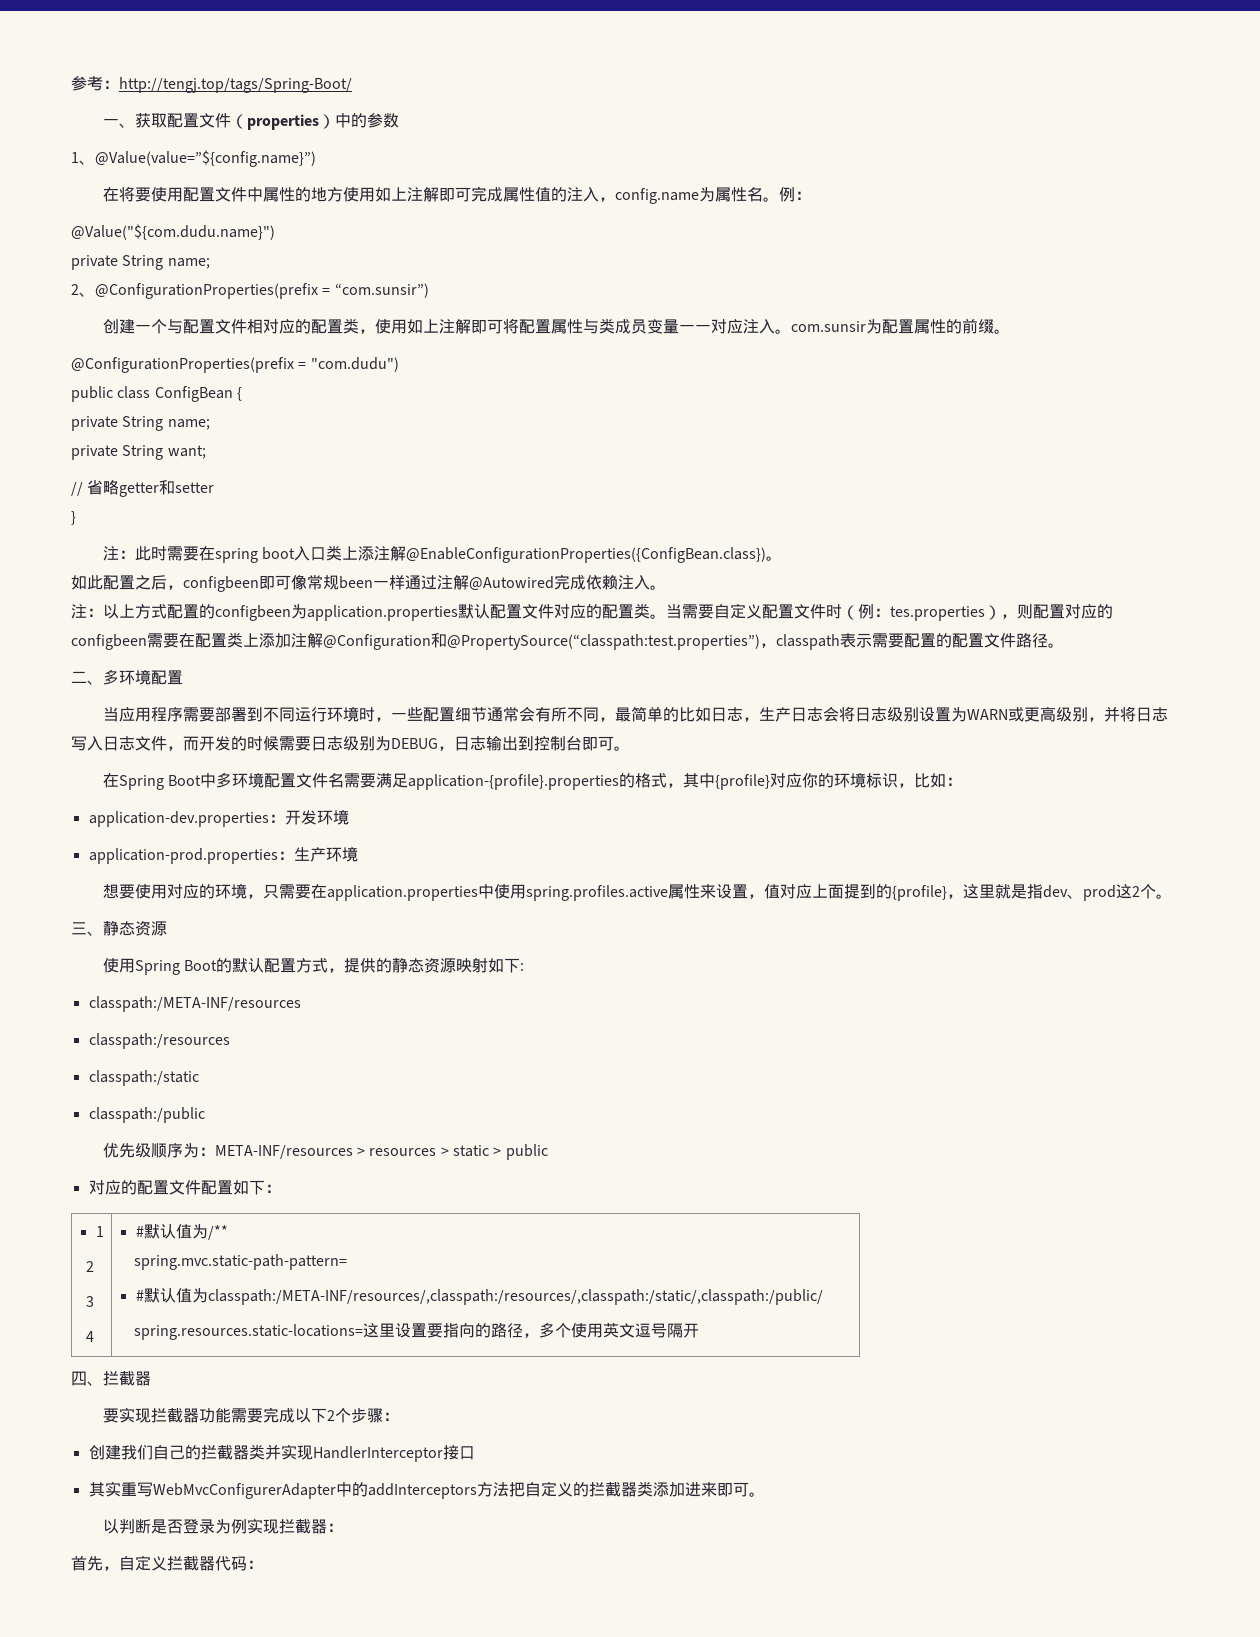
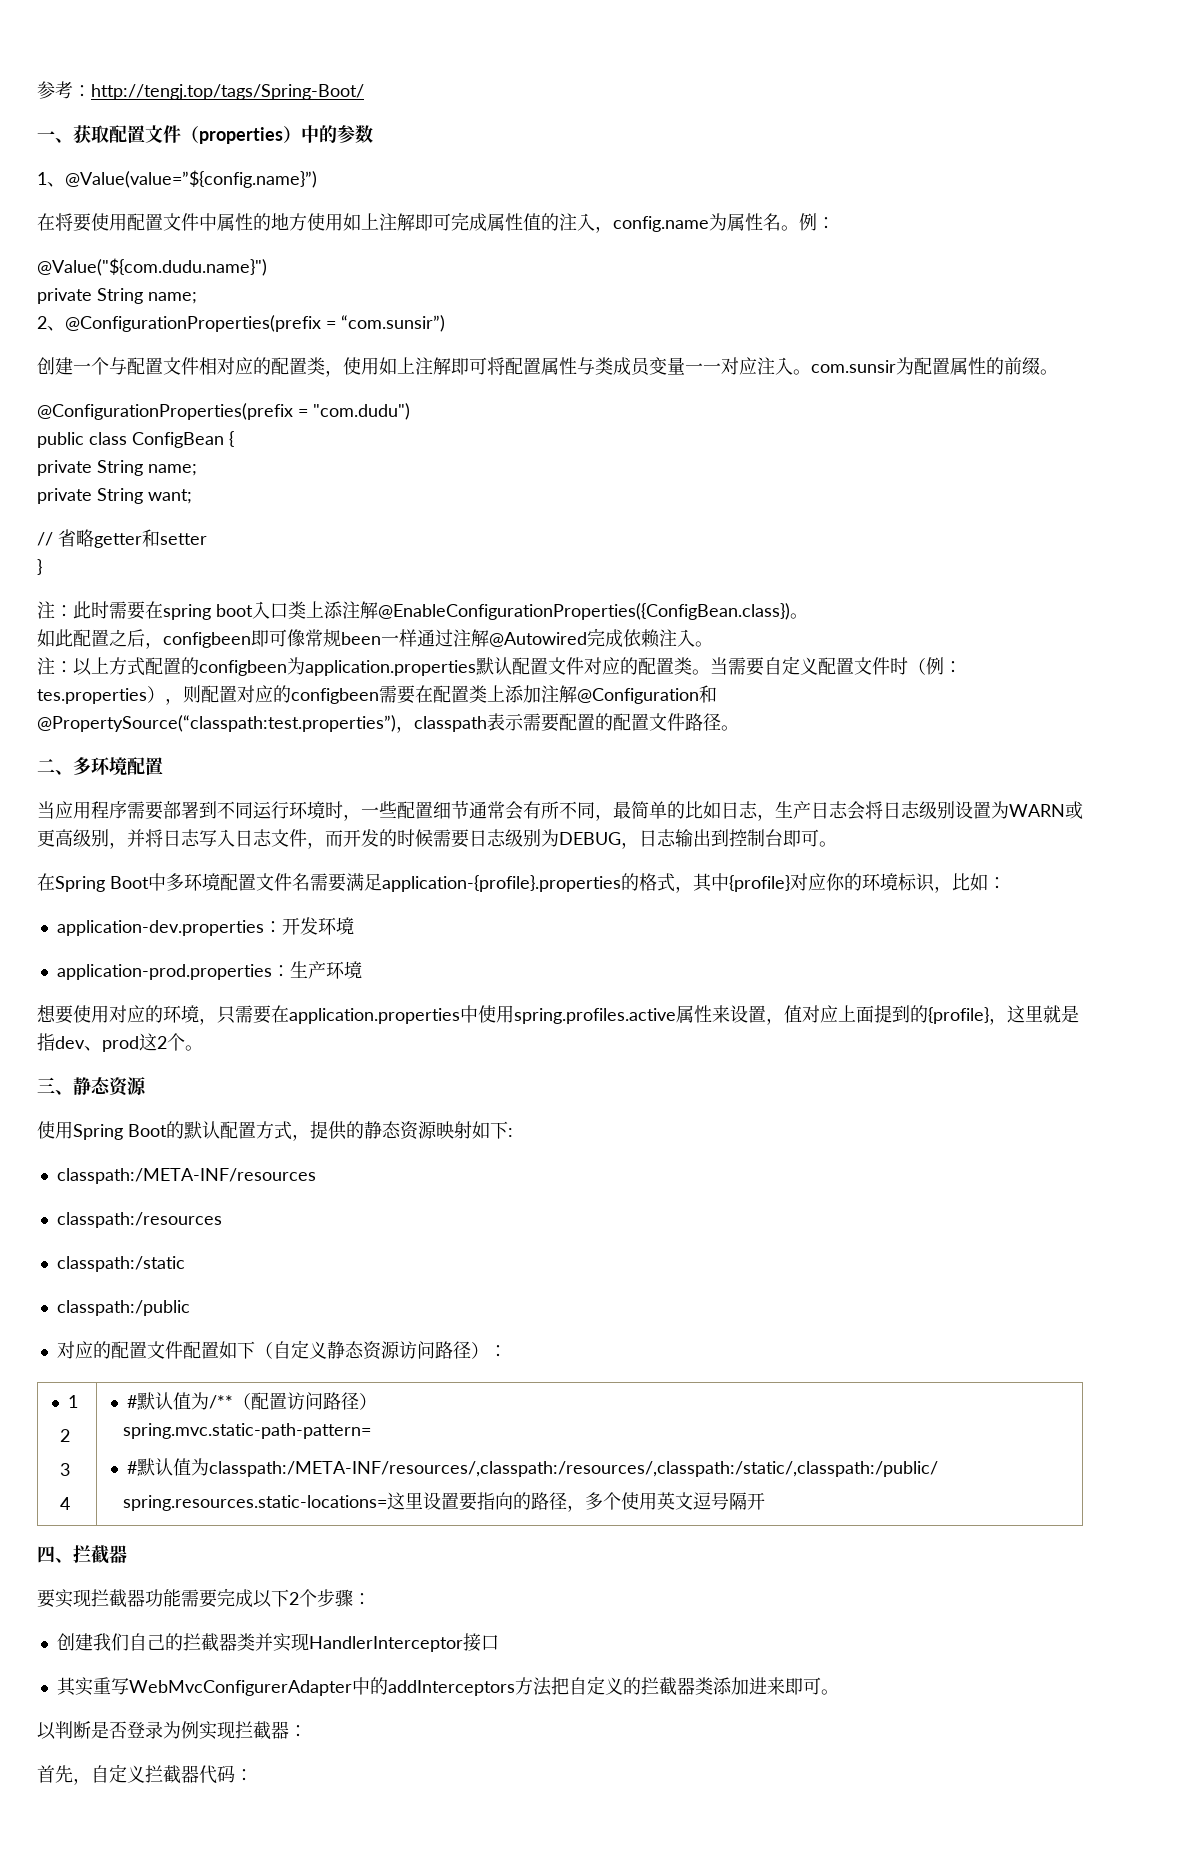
[102,1143,548,1160] // 优先级顺序为：META-INF/resources > resources > static > public -> (190, 1308) none
(265, 1187) none -> [254,1340,489,1360] （自定义静态资源访问路径）
(228, 1232) none -> [233,1392,378,1410] （配置访问路径）

